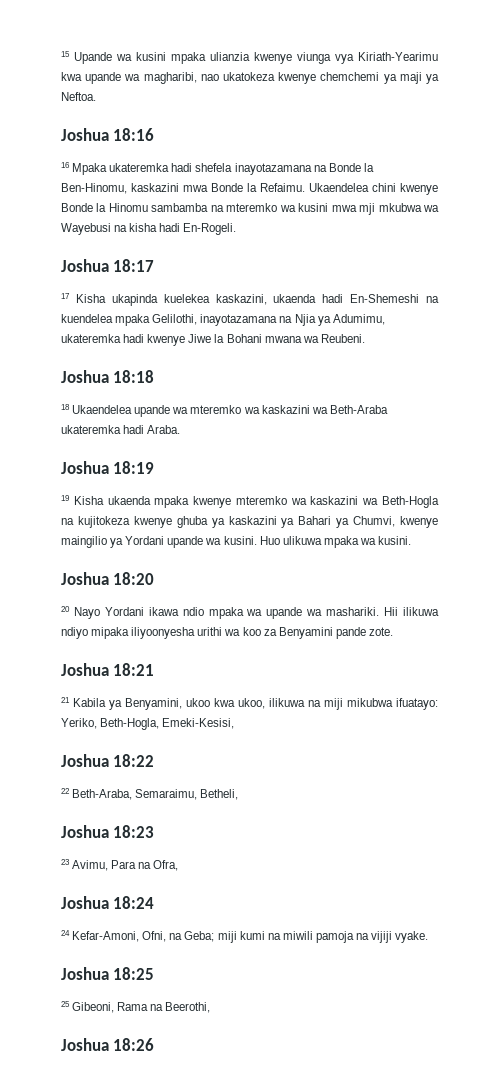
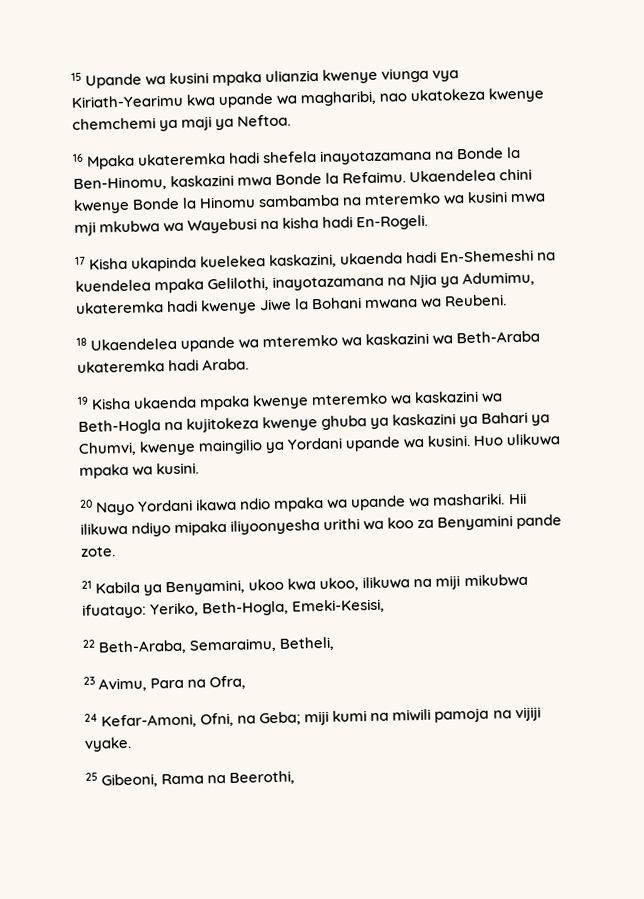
[61,128,155,141] // Joshua 18:16 -> (292, 120) none
[61,259,155,272] // Joshua 18:17 -> (429, 222) none
[61,370,155,383] // Joshua 18:18 -> (508, 300) none
[61,461,155,474] // Joshua 18:19 -> (250, 364) none
[61,572,155,585] // Joshua 18:20 -> (200, 468) none
[61,663,155,676] // Joshua 18:21 -> (116, 551) none
[61,754,155,767] // Joshua 18:22 -> (386, 606) none
[61,825,155,838] // Joshua 18:23 -> (336, 643) none
[61,896,155,909] // Joshua 18:24 -> (247, 682) none
[61,967,155,980] // Joshua 18:25 -> (132, 744) none
[61,1038,155,1051] // Joshua 18:26 -> (296, 777) none

